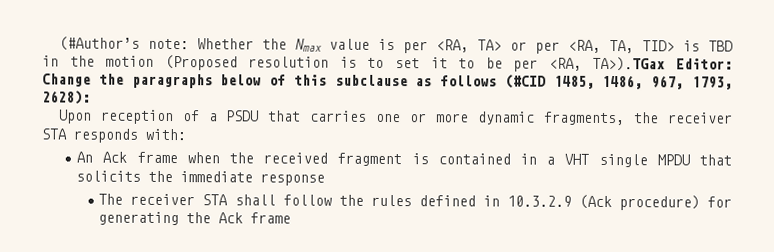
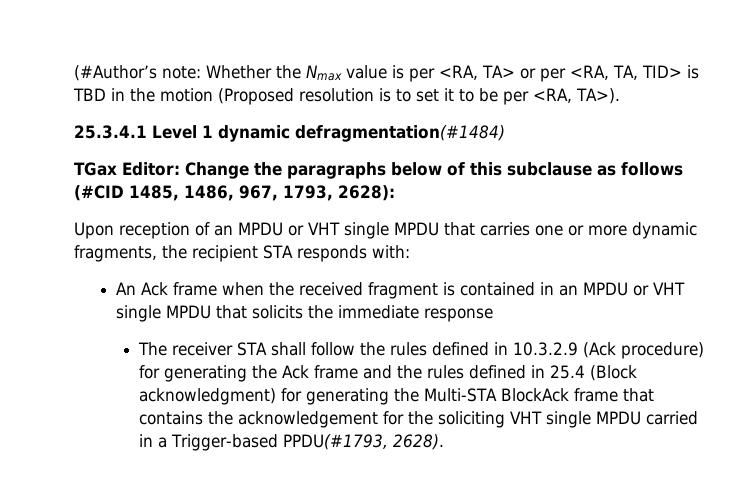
[592,56,666,72] TA>).TGax -> [576,88,620,104] [74,125,505,142] [74,162,117,176] TA>). // 25.3.4.1 Level 1 dynamic defragmentation(#1484) // TGax
[208,110,260,122] a PSDU -> [214,222,439,239] an MPDU or VHT single MPDU
[668,112,733,124] receiver -> [192,245,258,262] recipient
[546,156,556,165] a -> [558,282,649,296] an MPDU or
(292, 218) none -> [363,365,638,381] [139,388,655,405] [139,411,699,428] [139,434,445,451] and the rules defined in 25.4 (Block acknowledgment) for generating the Multi-STA BlockAck frame that contains the acknowledgement for the soliciting VHT single MPDU carried in a Trigger-based PPDU(#1793, 2628).

